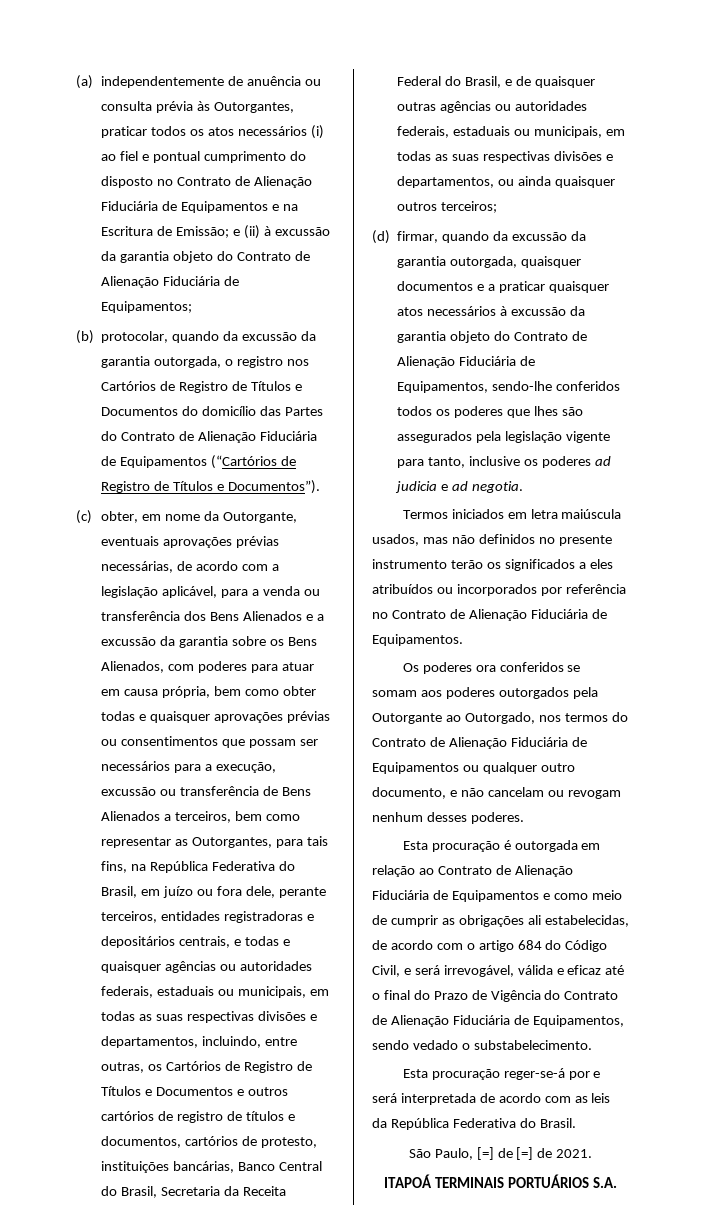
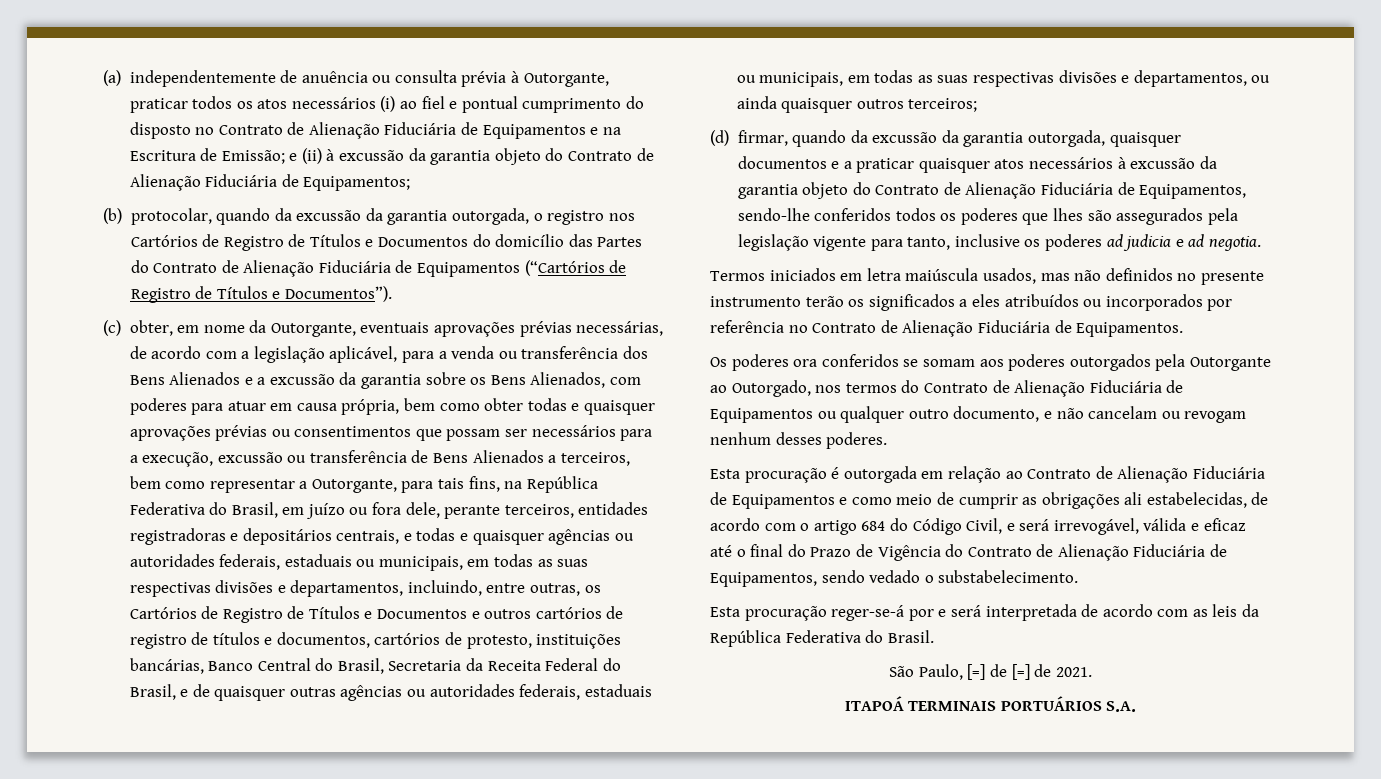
[197,101,294,113] às Outorgantes, -> [511,71,609,87] à Outorgante,
[175,837,273,848] as Outorgantes, -> [299,479,397,493] a Outorgante,

